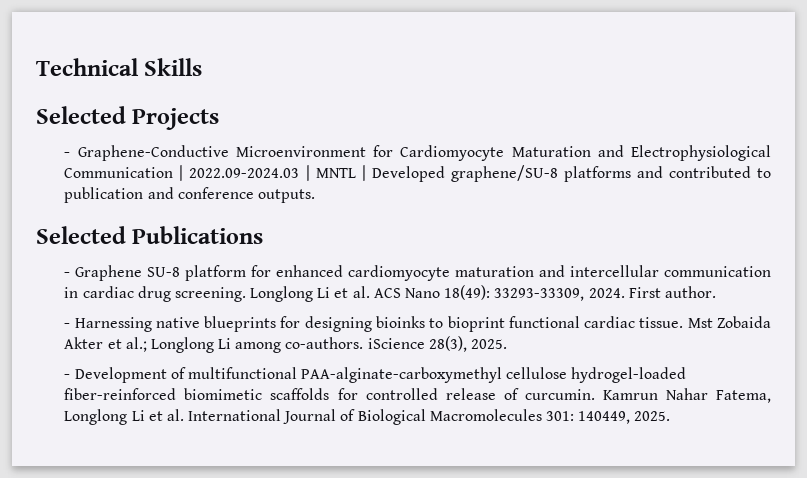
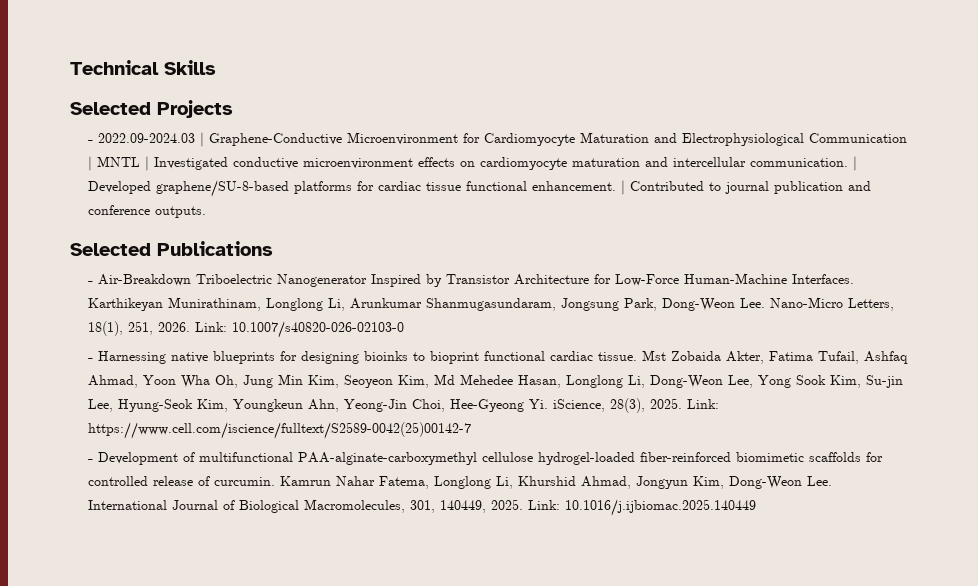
(71, 154) none -> [97,132,204,147] 2022.09-2024.03 |
[189,165,771,182] 2022.09-2024.03 | MNTL | Developed graphene/SU-8 platforms and contributed to -> [96,156,857,171] [87,180,769,197] MNTL | Investigated conductive microenvironment effects on cardiomyocyte maturation and intercellular communication. | Developed graphene/SU-8-based platforms for cardiac tissue functional enhancement. | Contributed to journal
[75,265,771,281] [64,285,716,302] Graphene SU-8 platform for enhanced cardiomyocyte maturation and intercellular communication in cardiac drug screening. Longlong Li et al. ACS Nano 18(49): 33293-33309, 2024. First author. -> [97,273,854,287] [87,297,894,311] [87,321,404,338] Air-Breakdown Triboelectric Nanogenerator Inspired by Transistor Architecture for Low-Force Human-Machine Interfaces. Karthikeyan Munirathinam, Longlong Li, Arunkumar Shanmugasundaram, Jongsung Park, Dong-Weon Lee. Nano-Micro Letters, 18(1), 251, 2026. Link: 10.1007/s40820-026-02103-0
[64,337,425,353] Akter et al.; Longlong Li among co-authors. iScience -> [725,351,908,364] [87,374,903,388] [87,399,605,412] Akter, Fatima Tufail, Ashfaq Ahmad, Yoon Wha Oh, Jung Min Kim, Seoyeon Kim, Md Mehedee Hasan, Longlong Li, Dong-Weon Lee, Yong Sook Kim, Su-jin Lee, Hyung-Seok Kim, Youngkeun Ahn, Yeong-Jin Choi, Hee-Gyeong Yi. iScience,
(508, 344) none -> [686,399,719,409] [87,422,471,439] Link: https://www.cell.com/iscience/fulltext/S2589-0042(25)00142-7
[131,409,671,425] Li et al. International Journal of Biological Macromolecules 301: 140449, 2025. -> [495,476,832,489] [87,499,756,516] Li, Khurshid Ahmad, Jongyun Kim, Dong-Weon Lee. International Journal of Biological Macromolecules, 301, 140449, 2025. Link: 10.1016/j.ijbiomac.2025.140449

